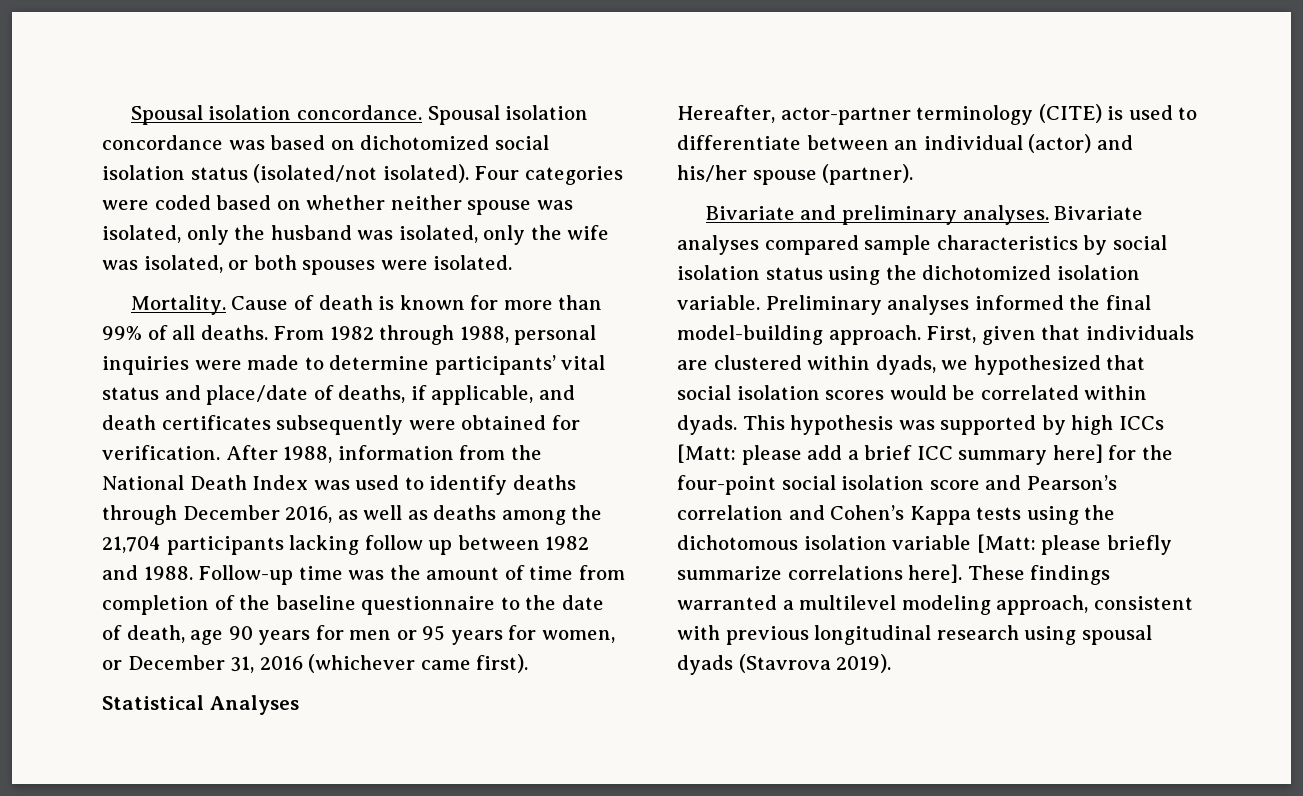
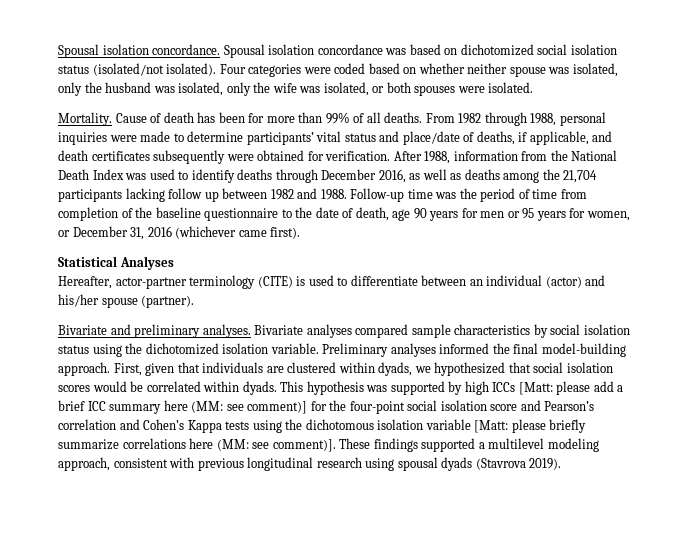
[378,295,465,310] is known -> [197,112,245,123] has been
[426,567,500,580] amount -> [480,188,516,202] period
[1052,444,1103,463] here] -> [163,400,308,414] here (MM: see comment)]
[908,564,963,583] here]. -> [189,438,336,452] here (MM: see comment)].
[677,595,777,610] warranted -> [421,438,476,452] supported

